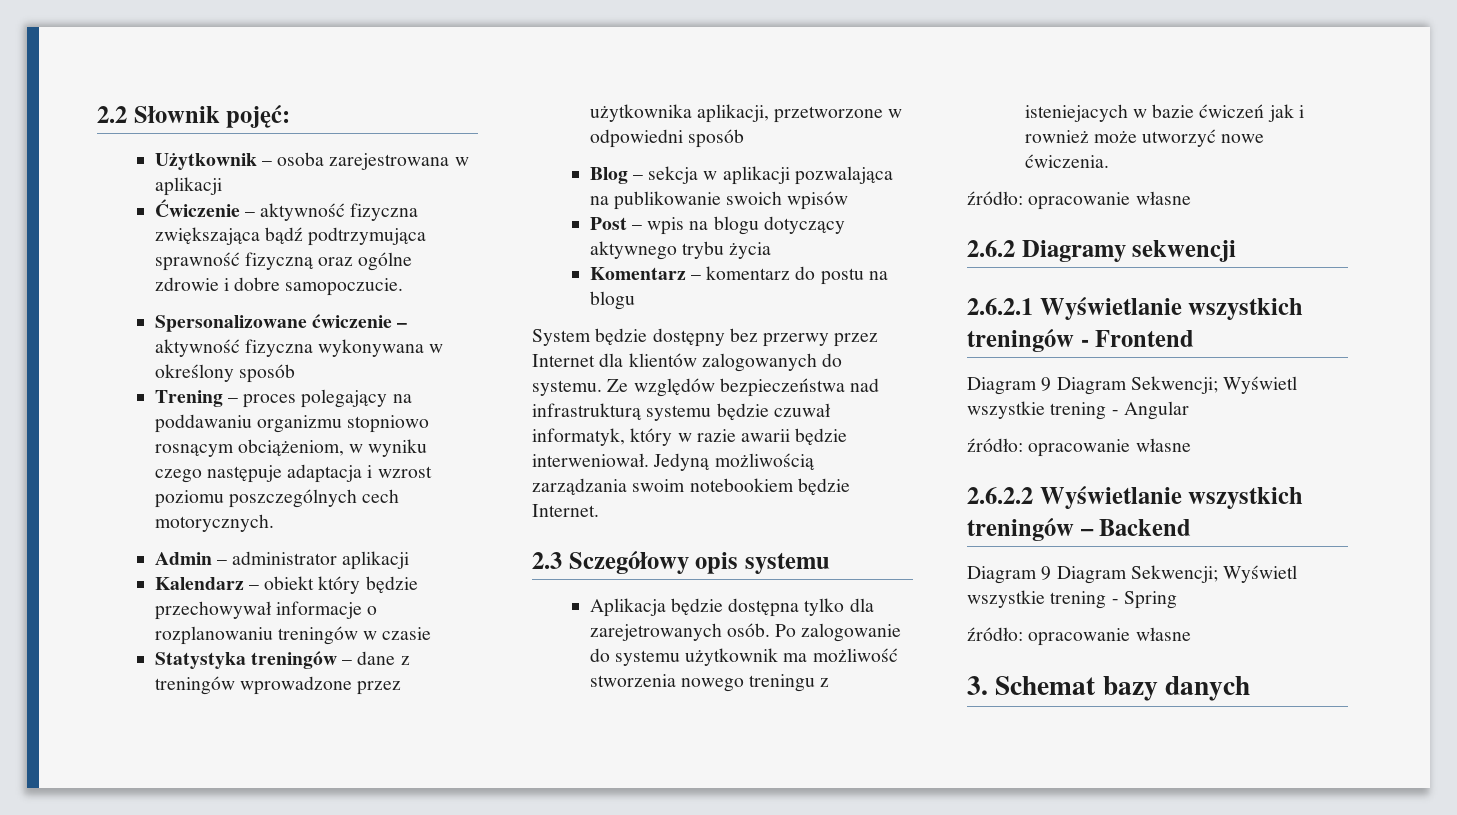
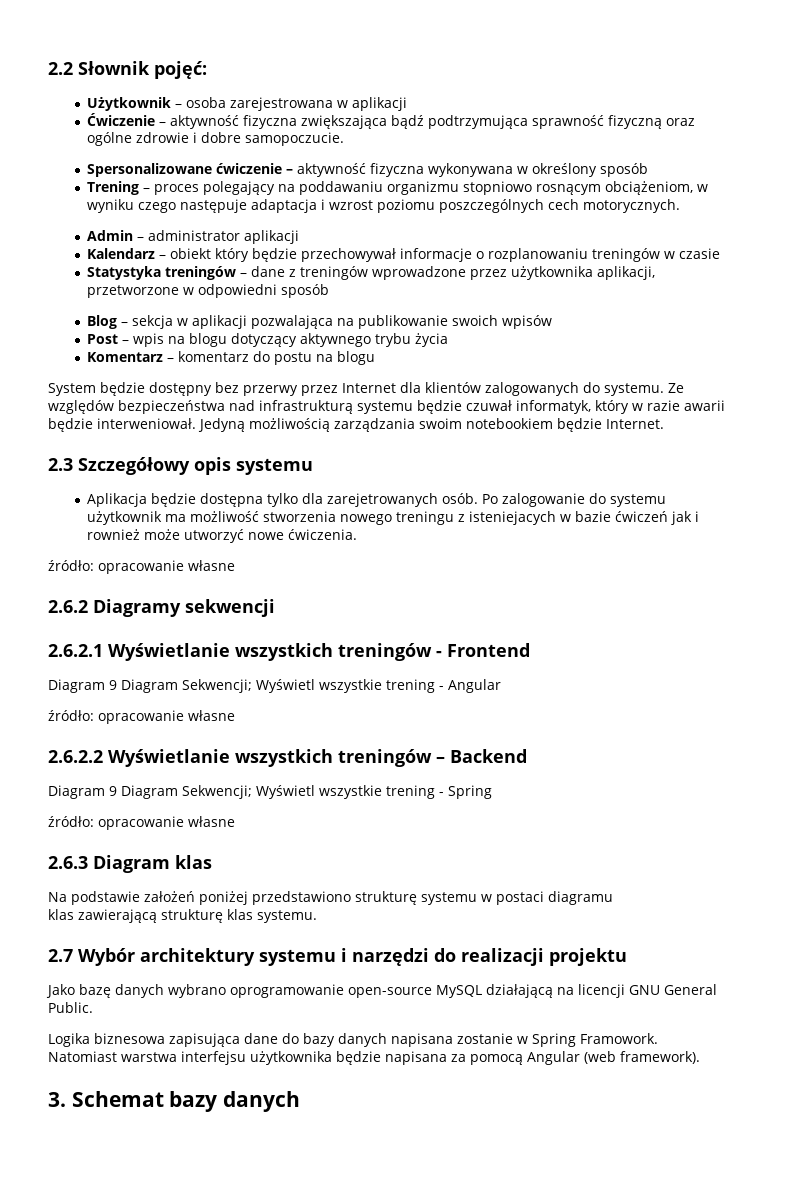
[568,551,689,574] Sczegółowy -> [78,457,190,475] Szczegółowy
(1191, 634) none -> [48,855,212,873] [48,891,613,905] [48,909,317,923] [48,948,627,966] [46,984,717,998] [48,1002,93,1013] [48,1033,658,1047] [48,1051,700,1065] // 2.6.3 Diagram klas // Na podstawie założeń poniżej przedstawiono strukturę systemu w postaci diagramu // klas zawierającą strukturę klas systemu. // 2.7 Wybór architektury systemu i narzędzi do realizacji projektu // Jako bazę danych wybrano oprogramowanie open-source MySQL działającą na licencji GNU General Public. // Logika biznesowa zapisująca dane do bazy danych napisana zostanie w Spring Framowork. Natomiast warstwa interfejsu użytkownika będzie napisana za pomocą Angular (web framework).

